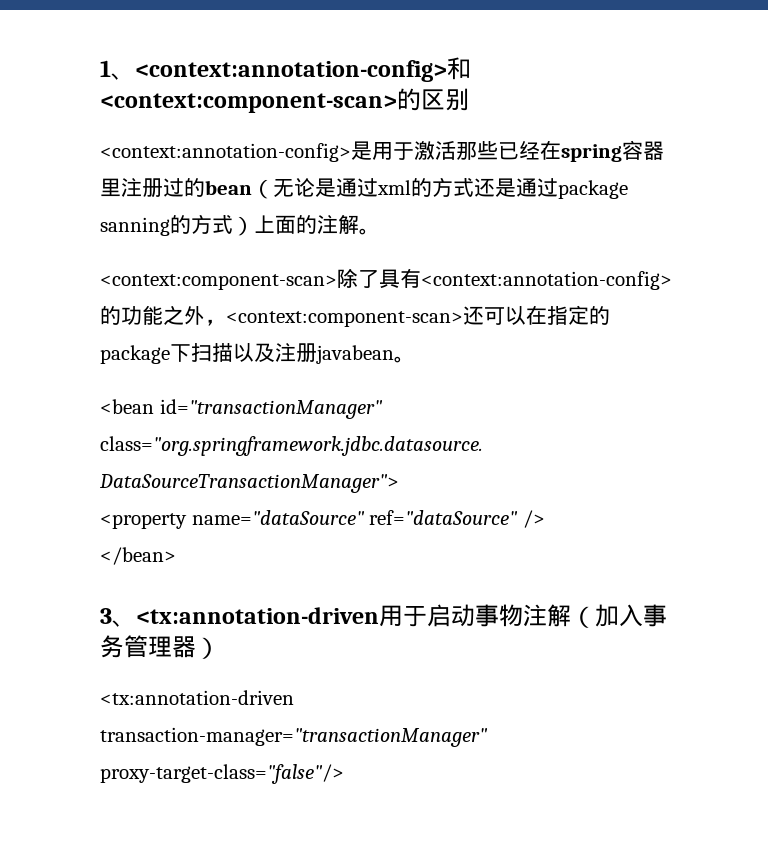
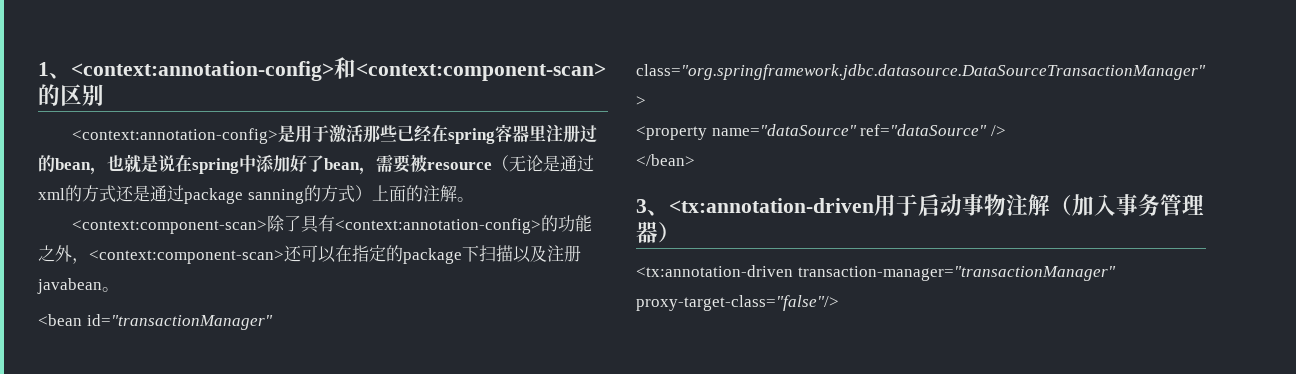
(252, 187) none -> [90,154,492,175] ，也就是说在spring中添加好了bean，需要被resource

